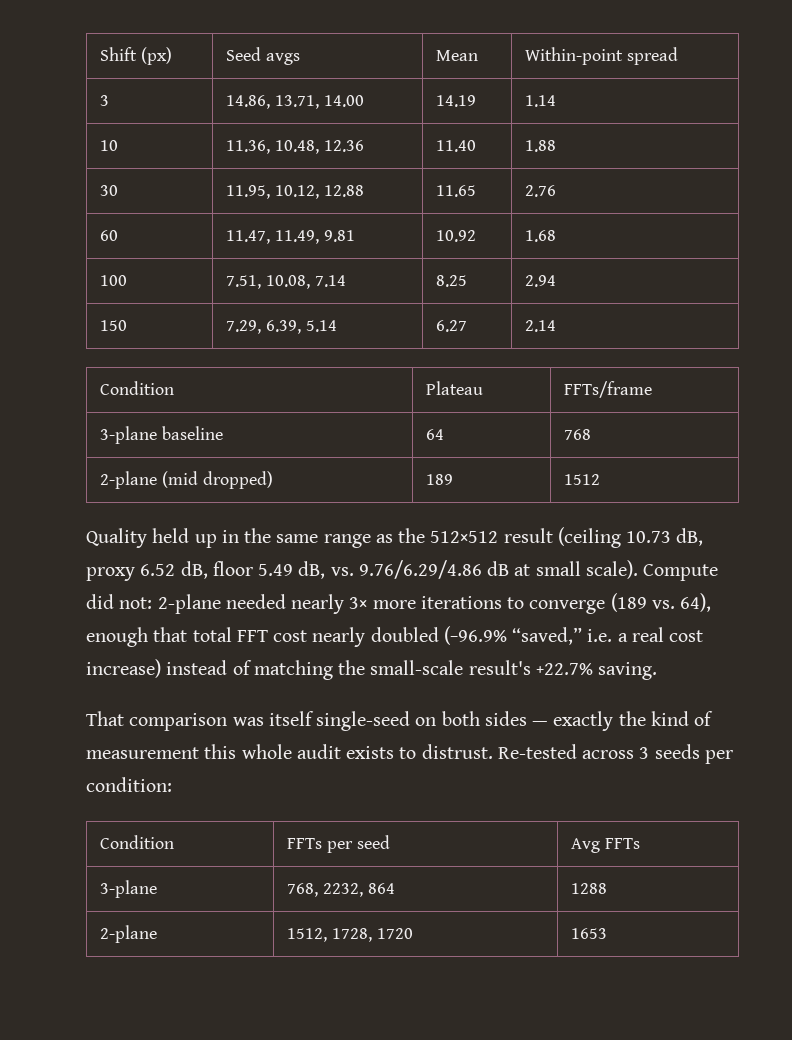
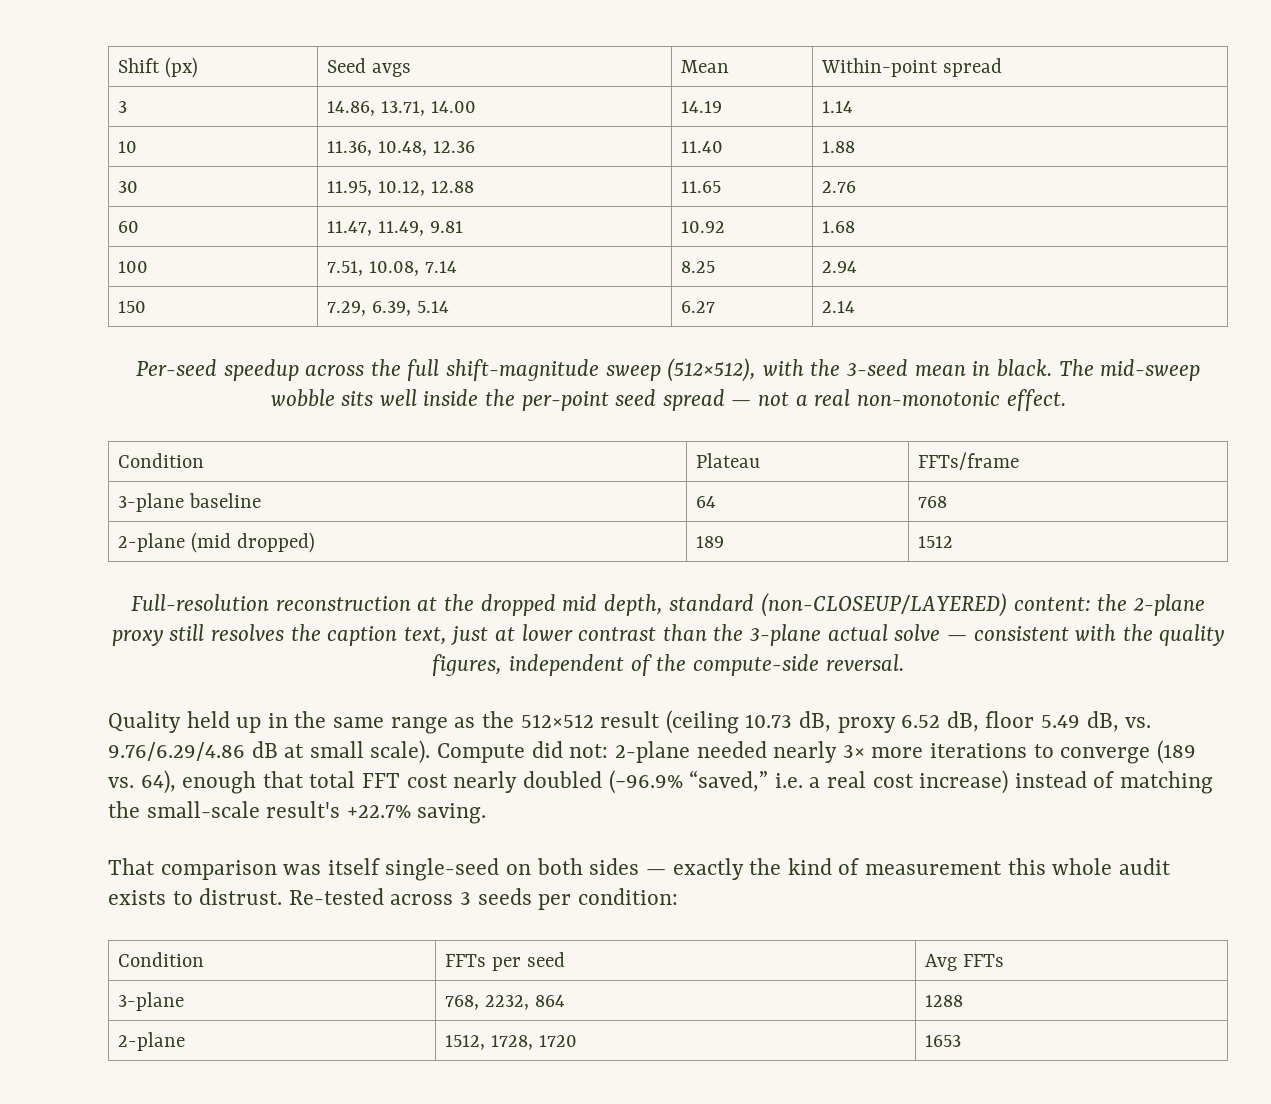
(557, 326) none -> [135,358,1201,382] [270,389,1066,411] // Per-seed speedup across the full shift-magnitude sweep (512×512), with the 3-seed mean in black. The mid-sweep wobble sits well inside the per-point seed spread — not a real non-monotonic effect.
(601, 479) none -> [131,593,1205,617] [111,624,1225,646] [432,654,904,676] // Full-resolution reconstruction at the dropped mid depth, standard (non-CLOSEUP/LAYERED) content: the 2-plane proxy still resolves the caption text, just at lower contrast than the 3-plane actual solve — consistent with the quality figures, independent of the compute-side reversal.

